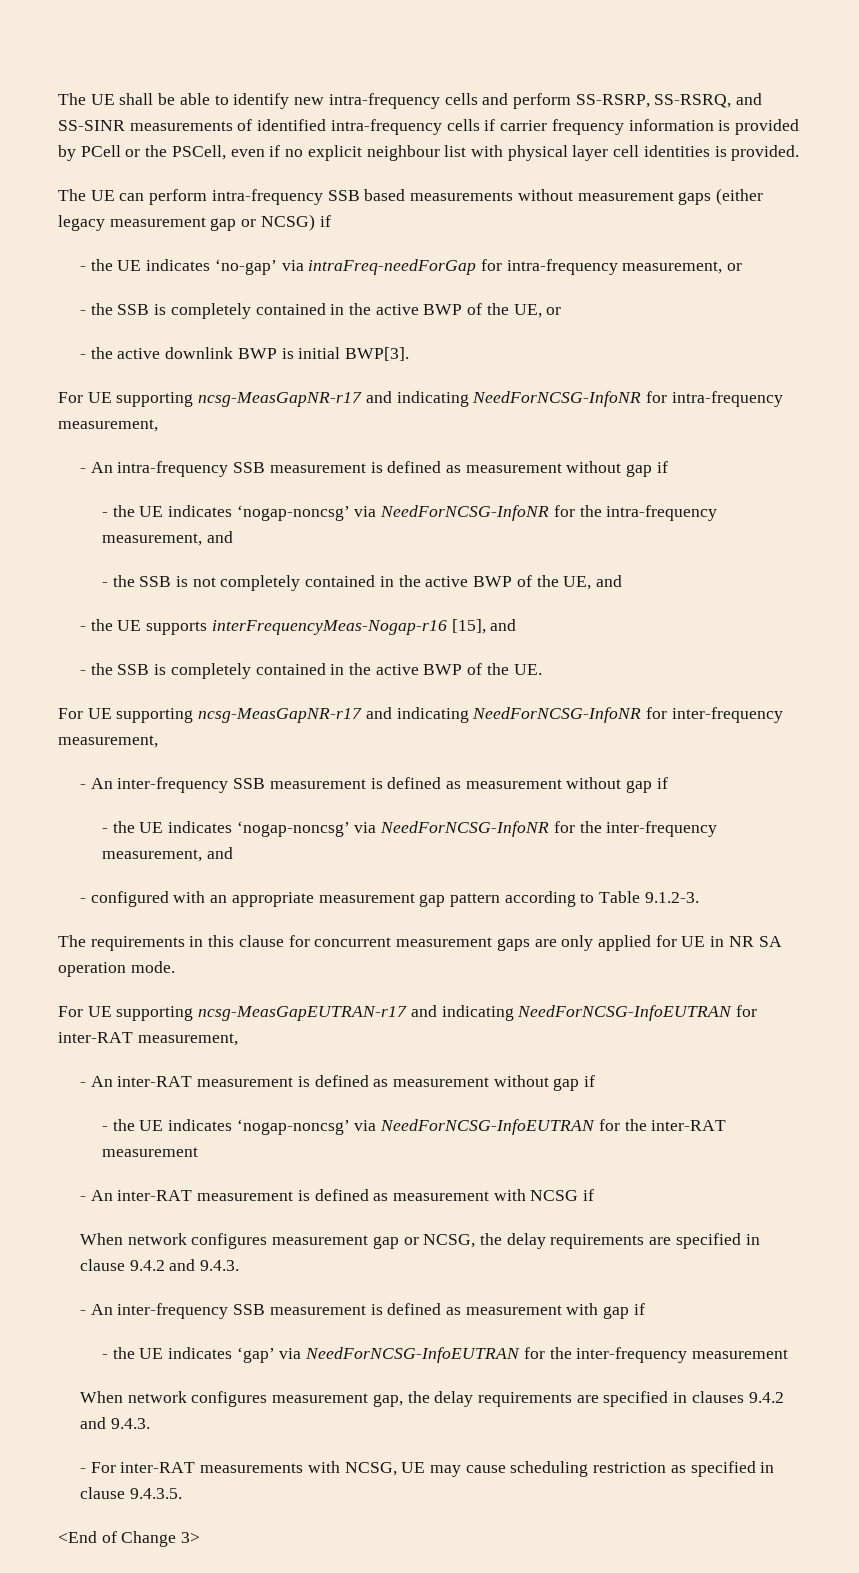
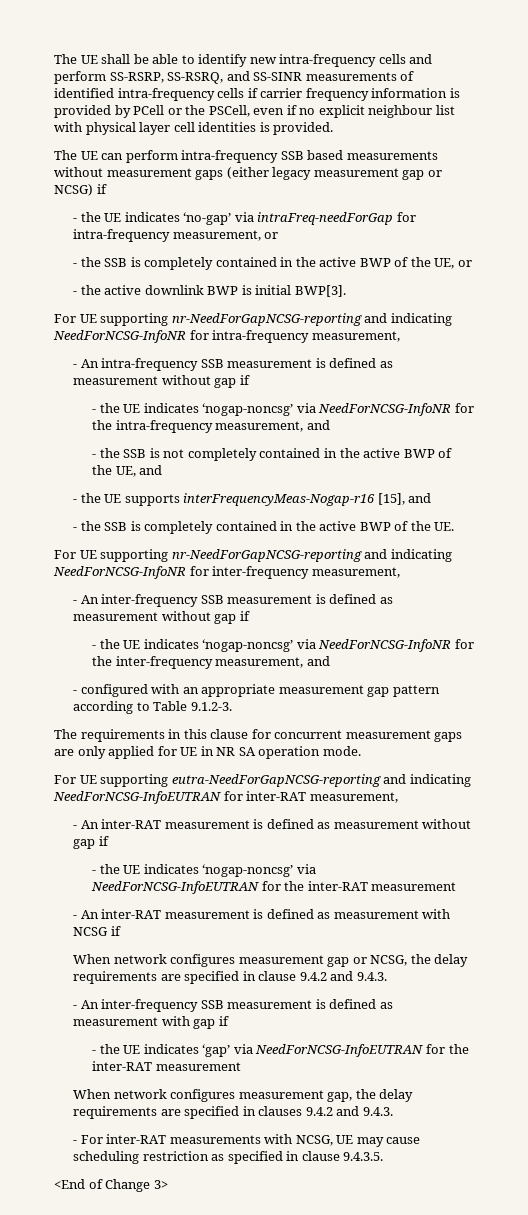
[198,392,363,407] ncsg-MeasGapNR-r17 -> [171,313,362,326] nr-NeedForGapNCSG-reporting
[198,708,363,723] ncsg-MeasGapNR-r17 -> [171,549,362,562] nr-NeedForGapNCSG-reporting
[198,1006,408,1021] ncsg-MeasGapEUTRAN-r17 -> [171,774,381,787] eutra-NeedForGapNCSG-reporting
[576,1347,688,1363] inter-frequency -> [92,1061,153,1071] inter-RAT

